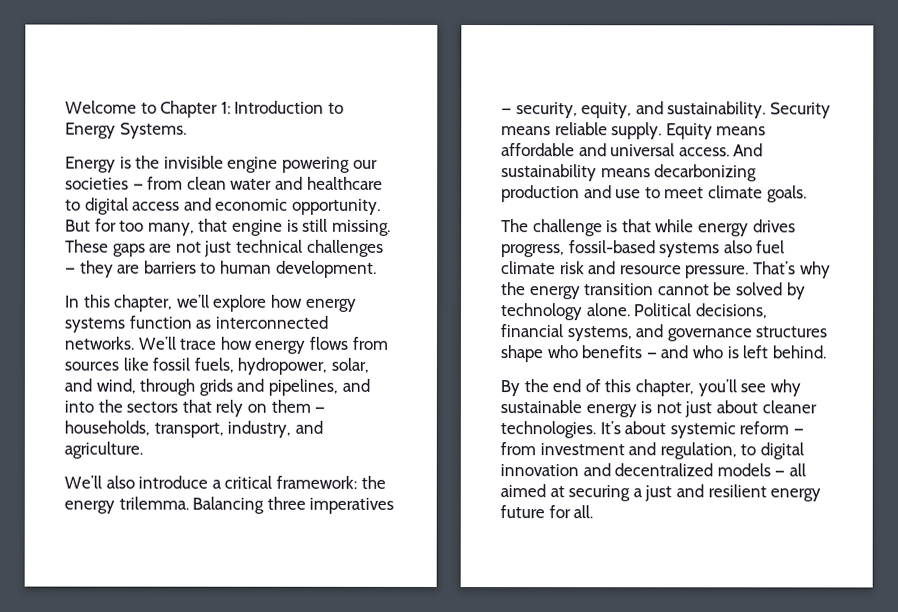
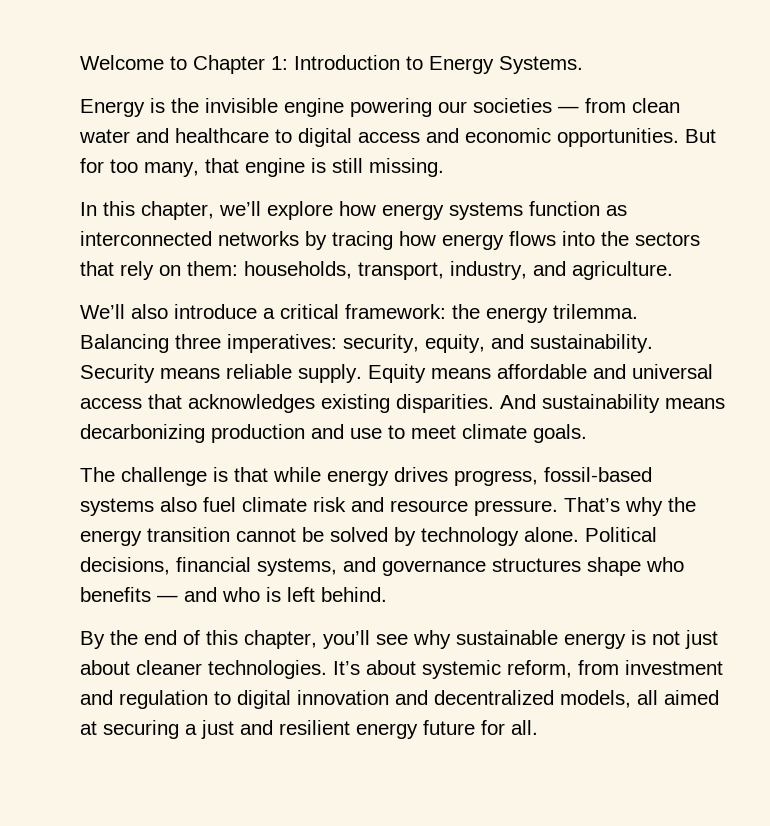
[291,198,381,215] opportunity. -> [557,128,679,147] opportunities.
[65,239,384,257] [65,260,377,278] These gaps are not just technical challenges — they are barriers to human development. -> (444, 167) none
[64,336,388,354] [64,357,369,375] [64,378,370,396] networks. We’ll trace how energy flows from sources like fossil fuels, hydropower, solar, and wind, through grids and pipelines, and -> [218,231,556,250] networks by tracing how energy flows
[270,399,326,413] them — -> [187,261,238,276] them:
[309,497,395,514] [501,108,512,115] imperatives — -> [227,334,337,353] imperatives:
[678,147,730,157] access. -> [80,394,494,413] access that acknowledges existing disparities.
[739,421,804,435] reform — -> [507,660,572,678] reform,
[659,442,737,460] regulation, -> [119,690,208,709] regulation
[716,463,786,477] models — -> [560,690,631,708] models,

